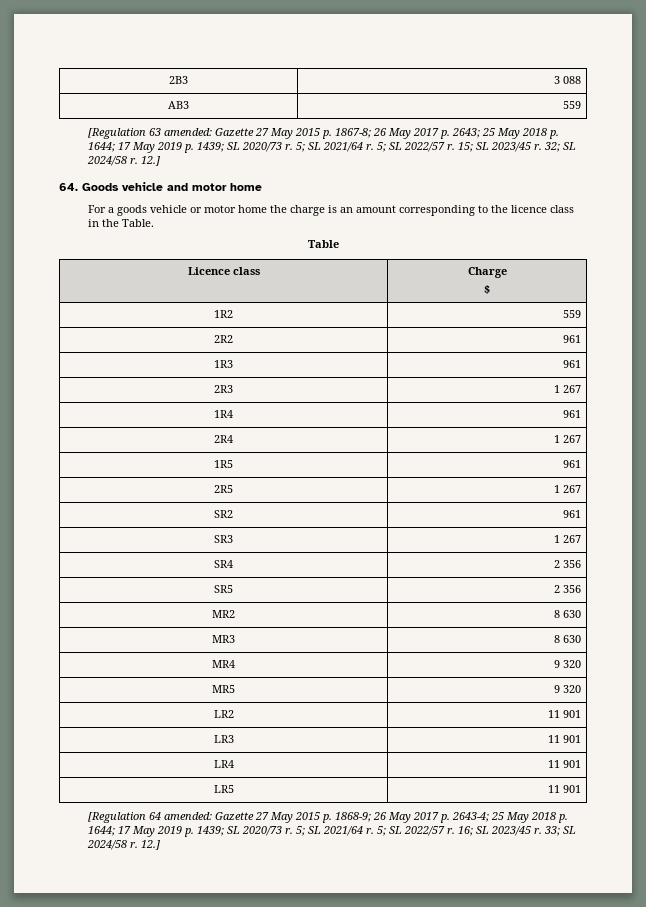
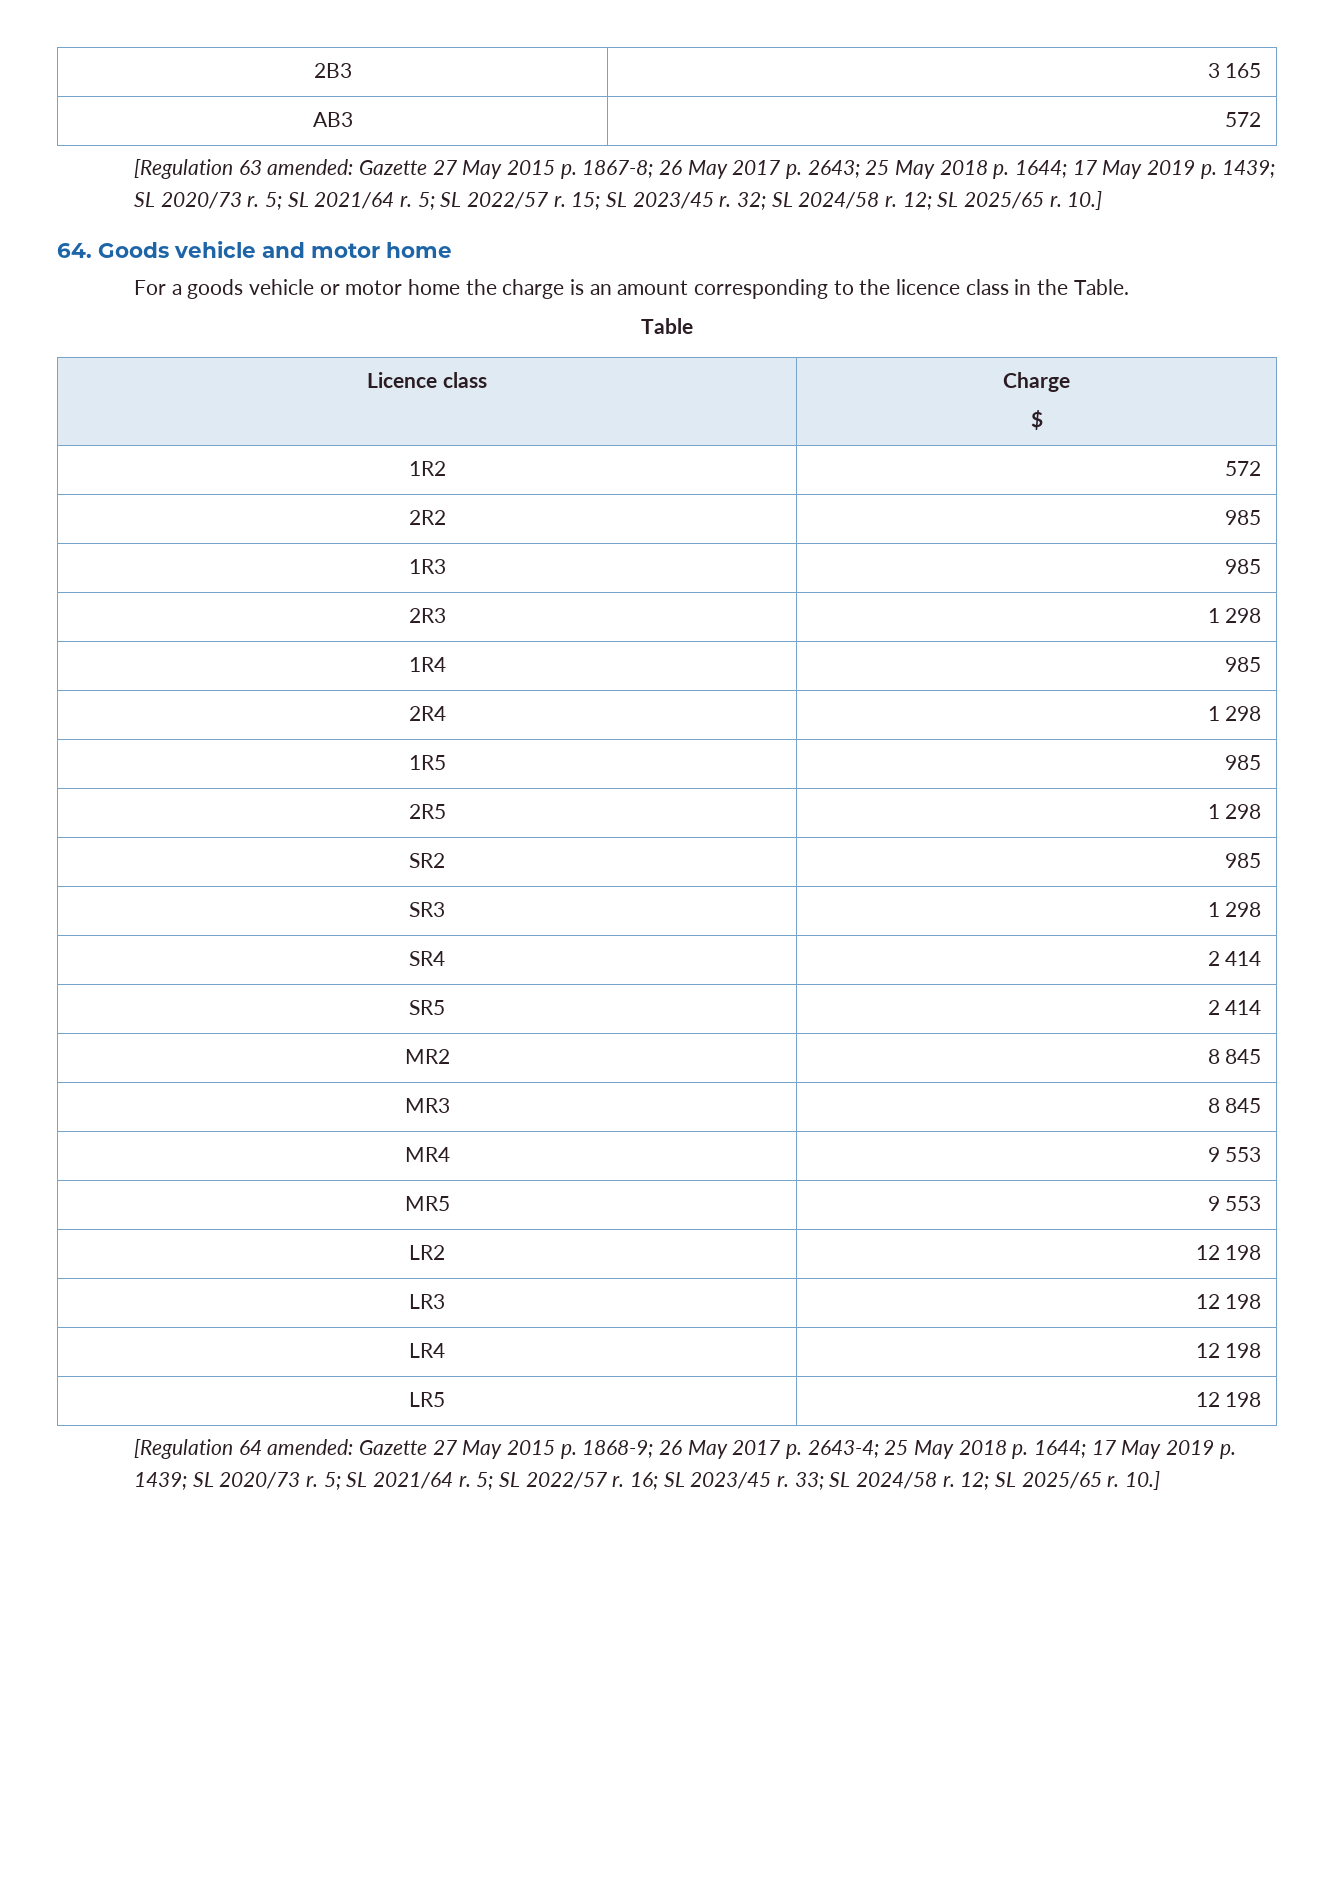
[563,76,582,84] 088 -> [1225,63,1262,78] 165
[563,101,582,109] 559 -> [1225,112,1262,127] 572
[141,156,161,166] 12.] -> [902,191,1103,210] 12; SL 2025/65 r. 10.]
[563,310,582,318] 559 -> [1225,461,1262,476] 572
[563,335,582,343] 961 -> [1225,510,1262,525] 985
[563,360,582,368] 961 -> [1225,559,1262,574] 985
[563,385,582,393] 267 -> [1225,608,1262,623] 298
[563,410,582,418] 961 -> [1225,657,1262,672] 985
[563,435,582,443] 267 -> [1225,706,1262,721] 298
[563,460,582,468] 961 -> [1225,755,1262,770] 985
[563,485,582,493] 267 -> [1225,804,1262,819] 298
[563,510,582,518] 961 -> [1225,853,1262,868] 985
[563,535,582,543] 267 -> [1225,902,1262,917] 298
[563,560,582,568] 356 -> [1225,951,1262,966] 414
[563,585,582,593] 356 -> [1225,1000,1262,1015] 414
[563,610,582,618] 630 -> [1225,1049,1262,1064] 845
[563,635,582,643] 630 -> [1225,1098,1262,1113] 845
[563,660,582,668] 320 -> [1225,1147,1262,1162] 553
[563,685,582,693] 320 -> [1225,1196,1262,1211] 553
[548,710,582,718] 11 901 -> [1195,1245,1262,1260] 12 198
[548,735,582,743] 11 901 -> [1195,1294,1262,1309] 12 198
[548,760,582,768] 11 901 -> [1195,1343,1262,1358] 12 198
[548,785,582,793] 11 901 -> [1195,1392,1262,1407] 12 198
[141,840,161,850] 12.] -> [960,1471,1161,1490] 12; SL 2025/65 r. 10.]

